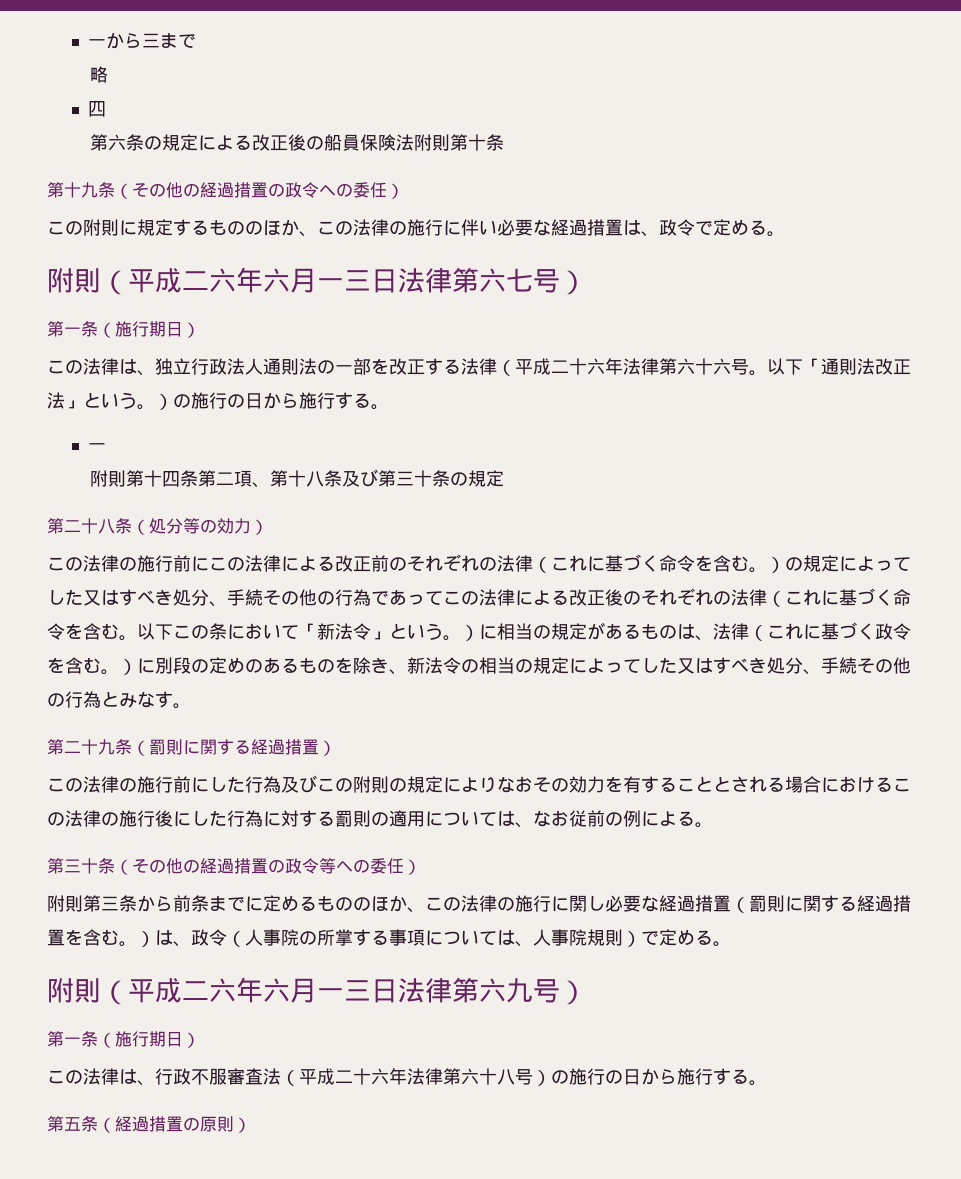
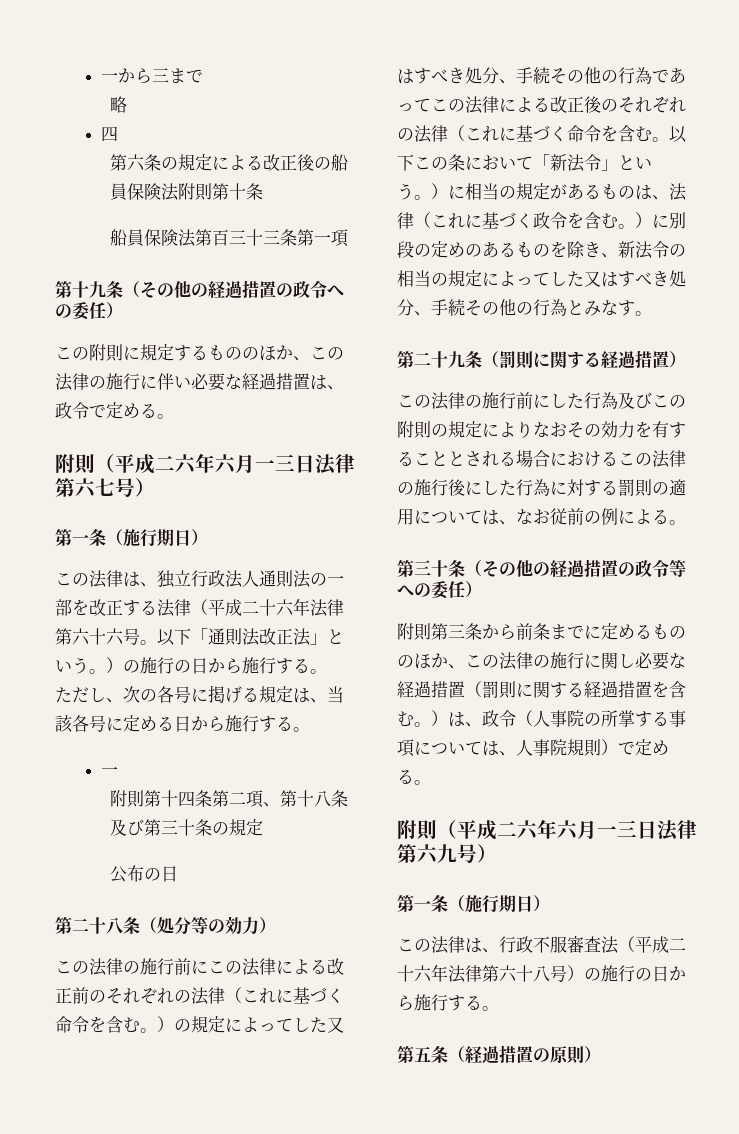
(505, 142) none -> [110,229,349,247] // 船員保険法第百三十三条第一項
(389, 407) none -> [55,685,344,703] [55,715,310,733] // ただし、次の各号に掲げる規定は、当該各号に定める日から施行する。
(505, 478) none -> [110,865,179,883] // 公布の日

